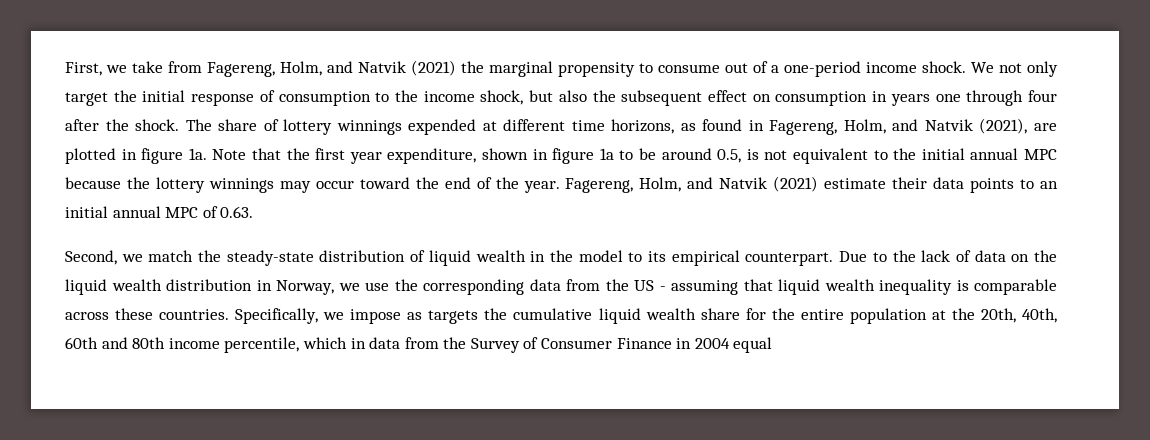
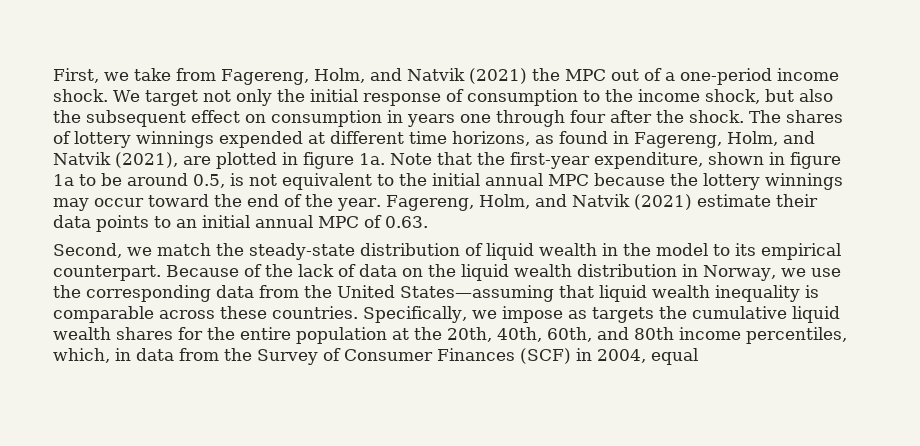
[489,61,720,77] marginal propensity to consume -> [564,69,606,81] MPC
(994, 67) none -> [144,90,198,106] target
[65,92,108,106] target -> (272, 97) none
[218,119,258,131] share -> [786,110,843,123] shares
[315,148,382,164] first year -> [510,152,590,169] first-year
[839,251,887,262] Due to -> [166,264,262,277] Because of
[634,280,738,295] US - assuming -> [337,285,554,302] United States—assuming
[700,308,740,320] share -> [116,327,173,340] shares
[65,337,98,349] 60th -> [547,327,592,342] 60th,
[224,337,347,353] percentile, which -> [746,327,847,344] [53,348,110,363] percentiles, which,
[616,338,730,349] Finance in 2004 -> [437,348,646,364] Finances (SCF) in 2004,

